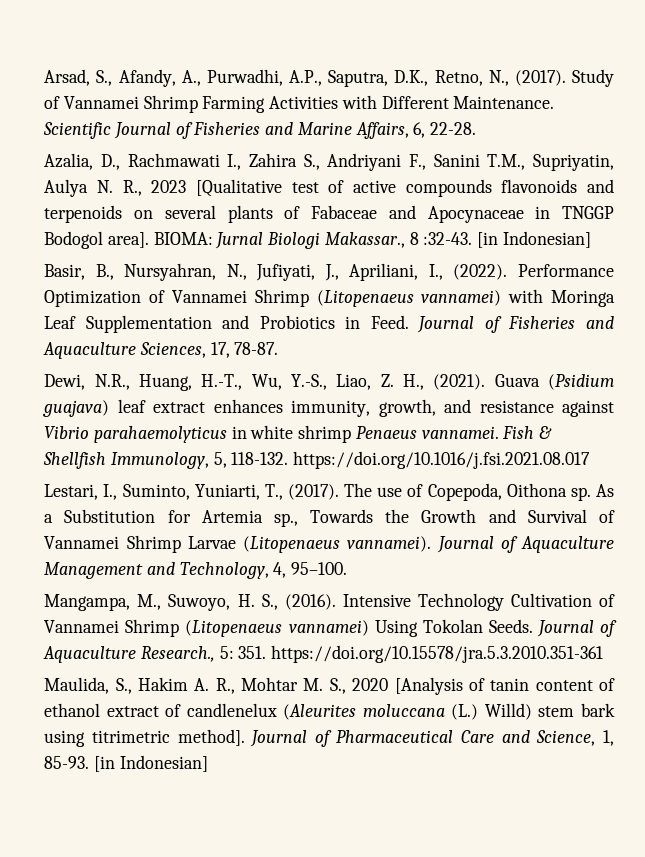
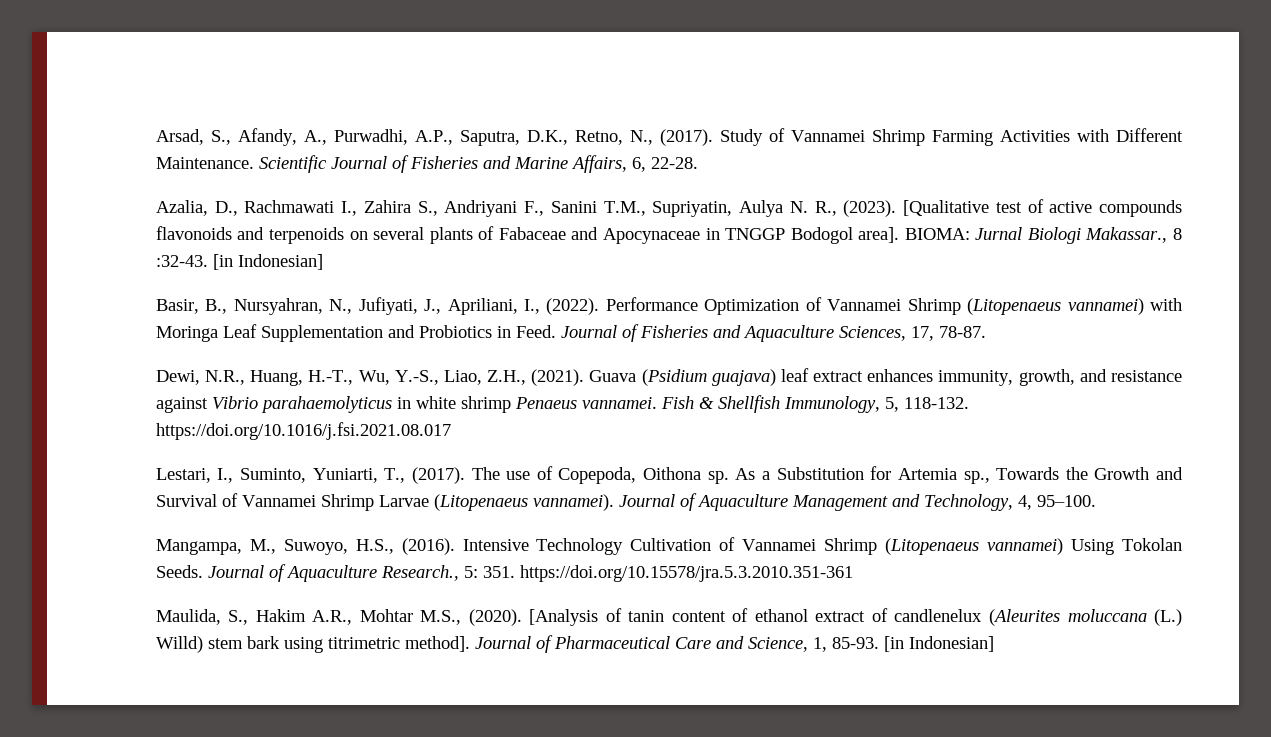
[151,180,187,193] 2023 -> [843,200,897,217] (2023).
[380,374,424,390] Z. H., -> [487,370,527,385] Z.H.,
[237,594,278,610] H. S., -> [355,539,394,554] H.S.,
[194,677,389,694] A. R., Mohtar M. S., 2020 -> [312,609,522,626] A.R., Mohtar M.S., (2020).

